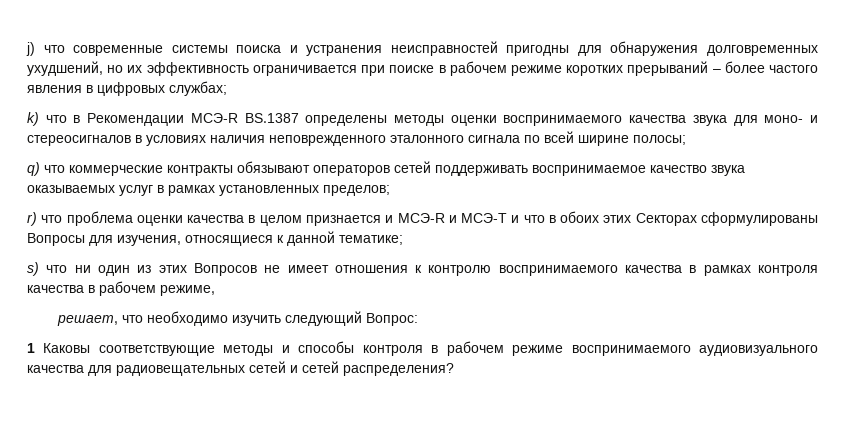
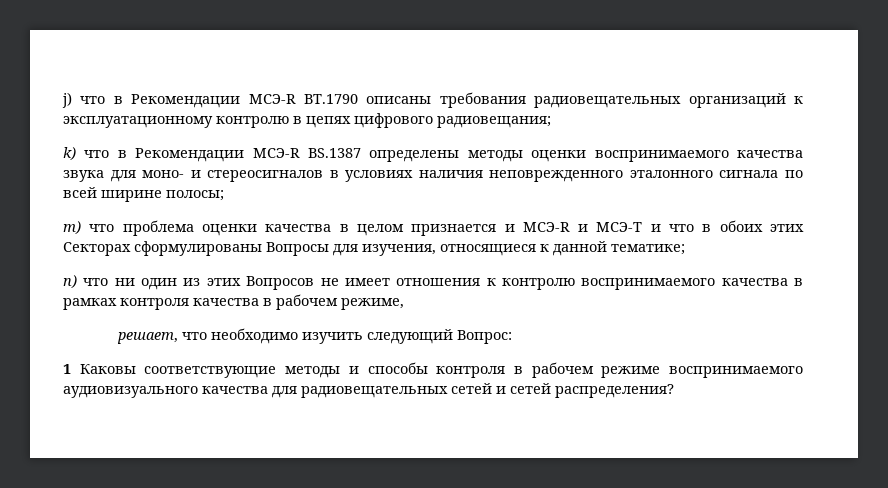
[73,41,818,56] [27,61,818,76] [27,81,227,96] современные системы поиска и устранения неисправностей пригодны для обнаружения долговременных ухудшений, но их эффективность ограничивается при поиске в рабочем режиме коротких прерываний – более частого явления в цифровых службах; -> [113,92,803,108] [63,113,551,128] в Рекомендации МСЭ-R BT.1790 описаны требования радиовещательных организаций к эксплуатационному контролю в цепях цифрового радиовещания;
[27,161,745,176] [27,185,390,196] [27,212,37,226] q) что коммерческие контракты обязывают операторов сетей поддерживать воспринимаемое качество звука оказываемых услуг в рамках установленных пределов; // r) -> [63,221,81,234] m)
[27,262,39,276] s) -> [63,275,77,288] n)

